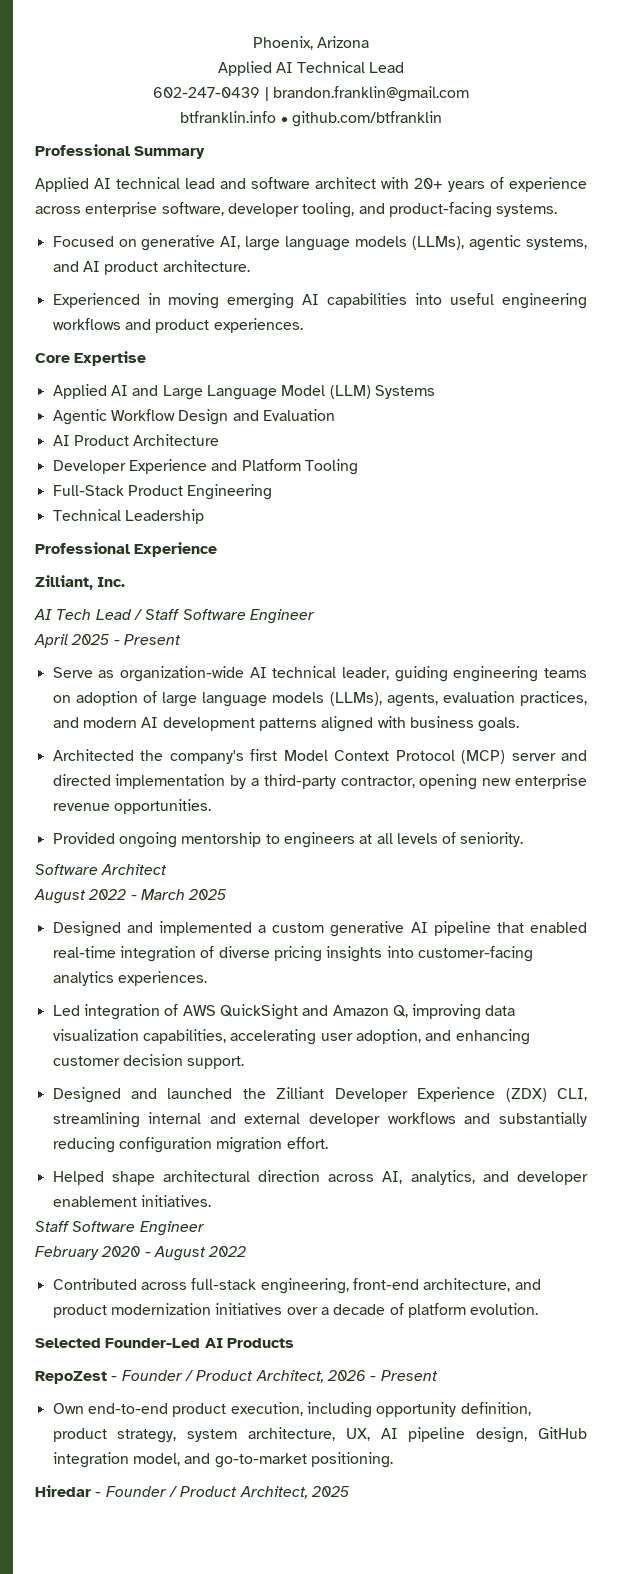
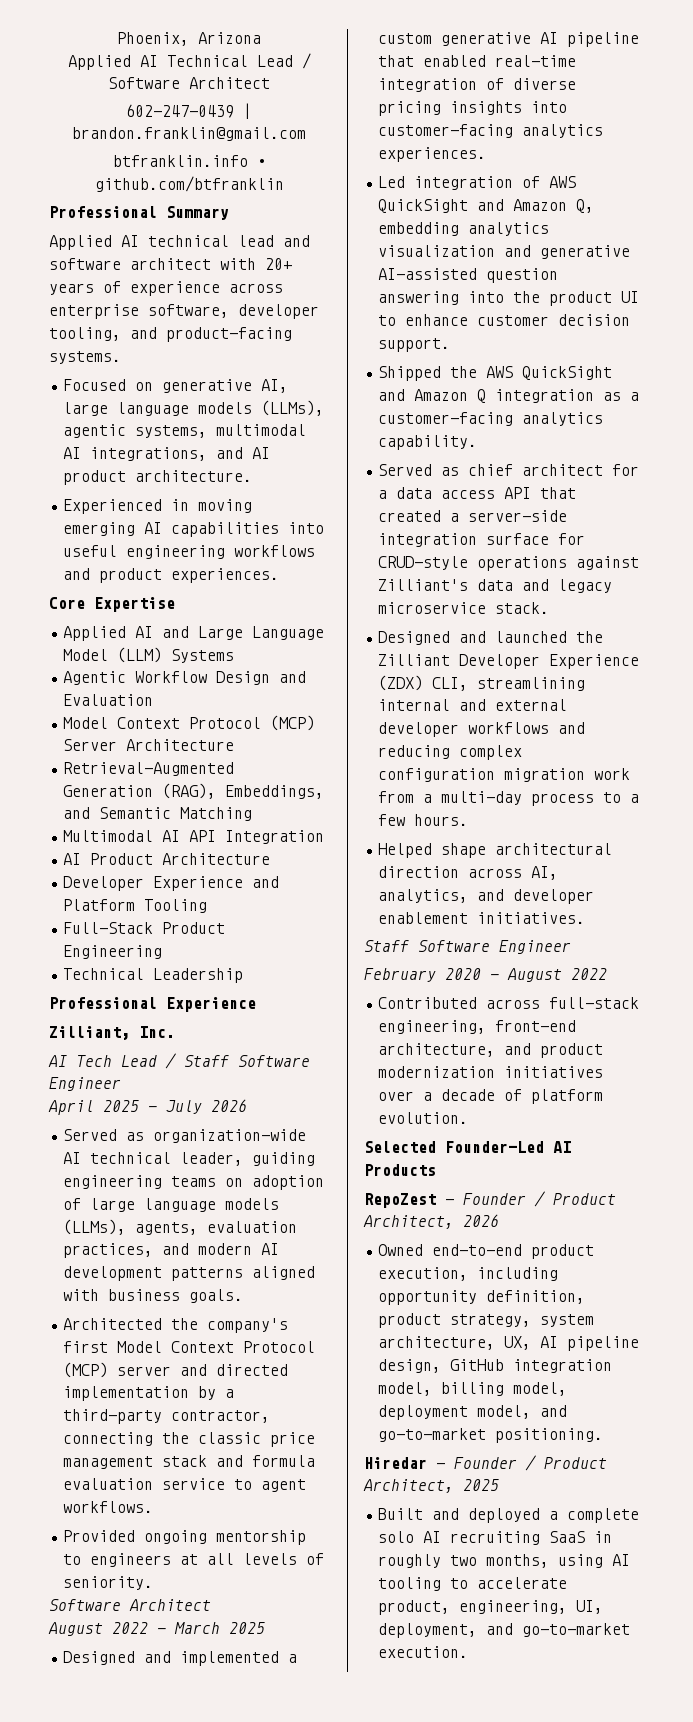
(405, 67) none -> [301,53,311,69] [108,77,270,89] / Software Architect
(587, 243) none -> [216,424,307,436] [63,447,208,461] multimodal AI integrations,
(335, 415) none -> [63,715,316,731] [63,739,235,751] [63,762,235,776] [63,783,325,799] [63,807,253,821] [63,830,325,844] // Model Context Protocol (MCP) Server Architecture // Retrieval-Augmented Generation (RAG), Embeddings, and Semantic Matching // Multimodal AI API Integration
[123,634,181,645] [52,667,93,678] Present // Serve -> [166,1099,247,1114] [63,1129,118,1141] July 2026 // Served
[419,774,588,790] [52,799,211,814] opening new enterprise revenue opportunities. -> [63,1432,316,1447] [63,1455,316,1469] [63,1478,307,1492] [63,1501,154,1513] connecting the classic price management stack and formula evaluation service to agent workflows.
[412,1004,516,1020] [52,1029,530,1045] [52,1054,245,1069] improving data visualization capabilities, accelerating user adoption, and enhancing customer decision support. -> [378,222,550,236] [378,245,631,259] [378,268,559,283] [378,291,640,306] [378,314,631,326] [378,338,451,352] [378,366,613,381] [378,389,640,403] [378,412,604,426] [378,435,478,450] [378,464,640,476] [378,487,577,499] [378,510,568,522] [378,533,586,547] [378,556,640,571] [378,579,613,593] [378,602,550,614] embedding analytics visualization and generative AI-assisted question answering into the product UI to enhance customer decision support. // Shipped the AWS QuickSight and Amazon Q integration as a customer-facing analytics capability. // Served as chief architect for a data access API that created a server-side integration surface for CRUD-style operations against Zilliant's data and legacy microservice stack.
[499,1112,587,1127] [52,1137,328,1153] substantially reducing configuration migration effort. -> [378,745,523,760] [378,768,631,782] [378,791,640,806] [378,814,469,826] reducing complex configuration migration work from a multi-day process to a few hours.
[370,1370,438,1381] [52,1403,84,1414] - Present // Own -> [378,1244,424,1256] // Owned
(180, 1459) none -> [441,1382,568,1396] [378,1405,532,1420] billing model, deployment model,
(349, 1491) none -> [378,1508,640,1523] [378,1531,613,1545] [378,1554,631,1568] [378,1577,568,1591] [378,1600,604,1615] [378,1623,631,1638] [378,1646,469,1658] // Built and deployed a complete solo AI recruiting SaaS in roughly two months, using AI tooling to accelerate product, engineering, UI, deployment, and go-to-market execution.

